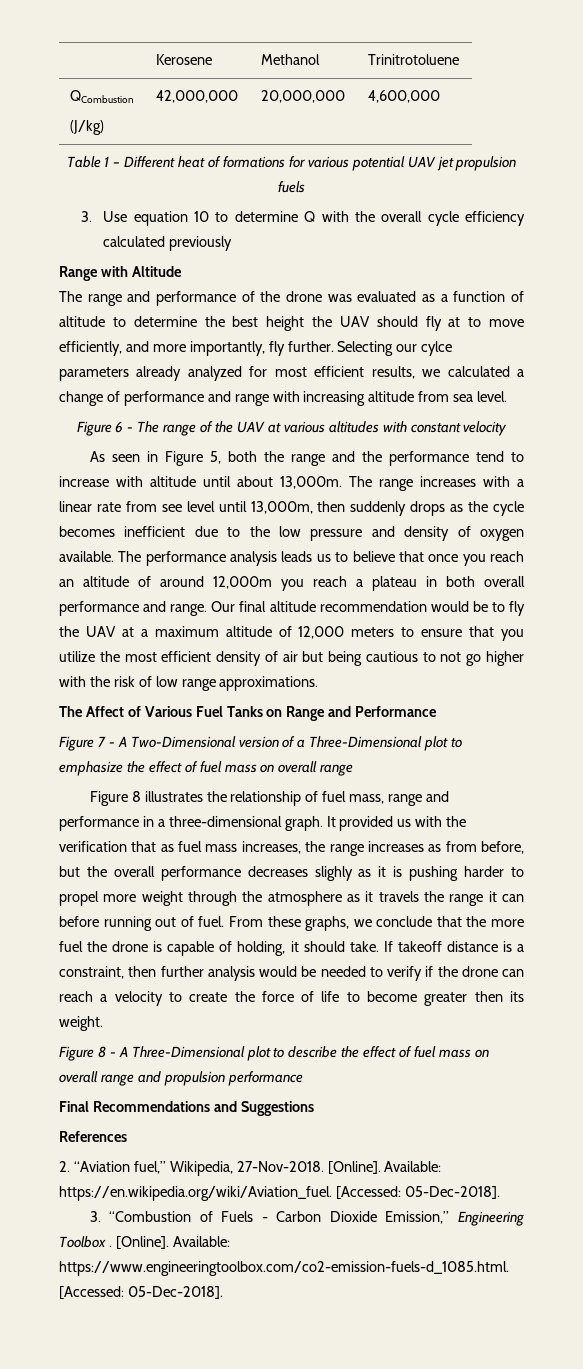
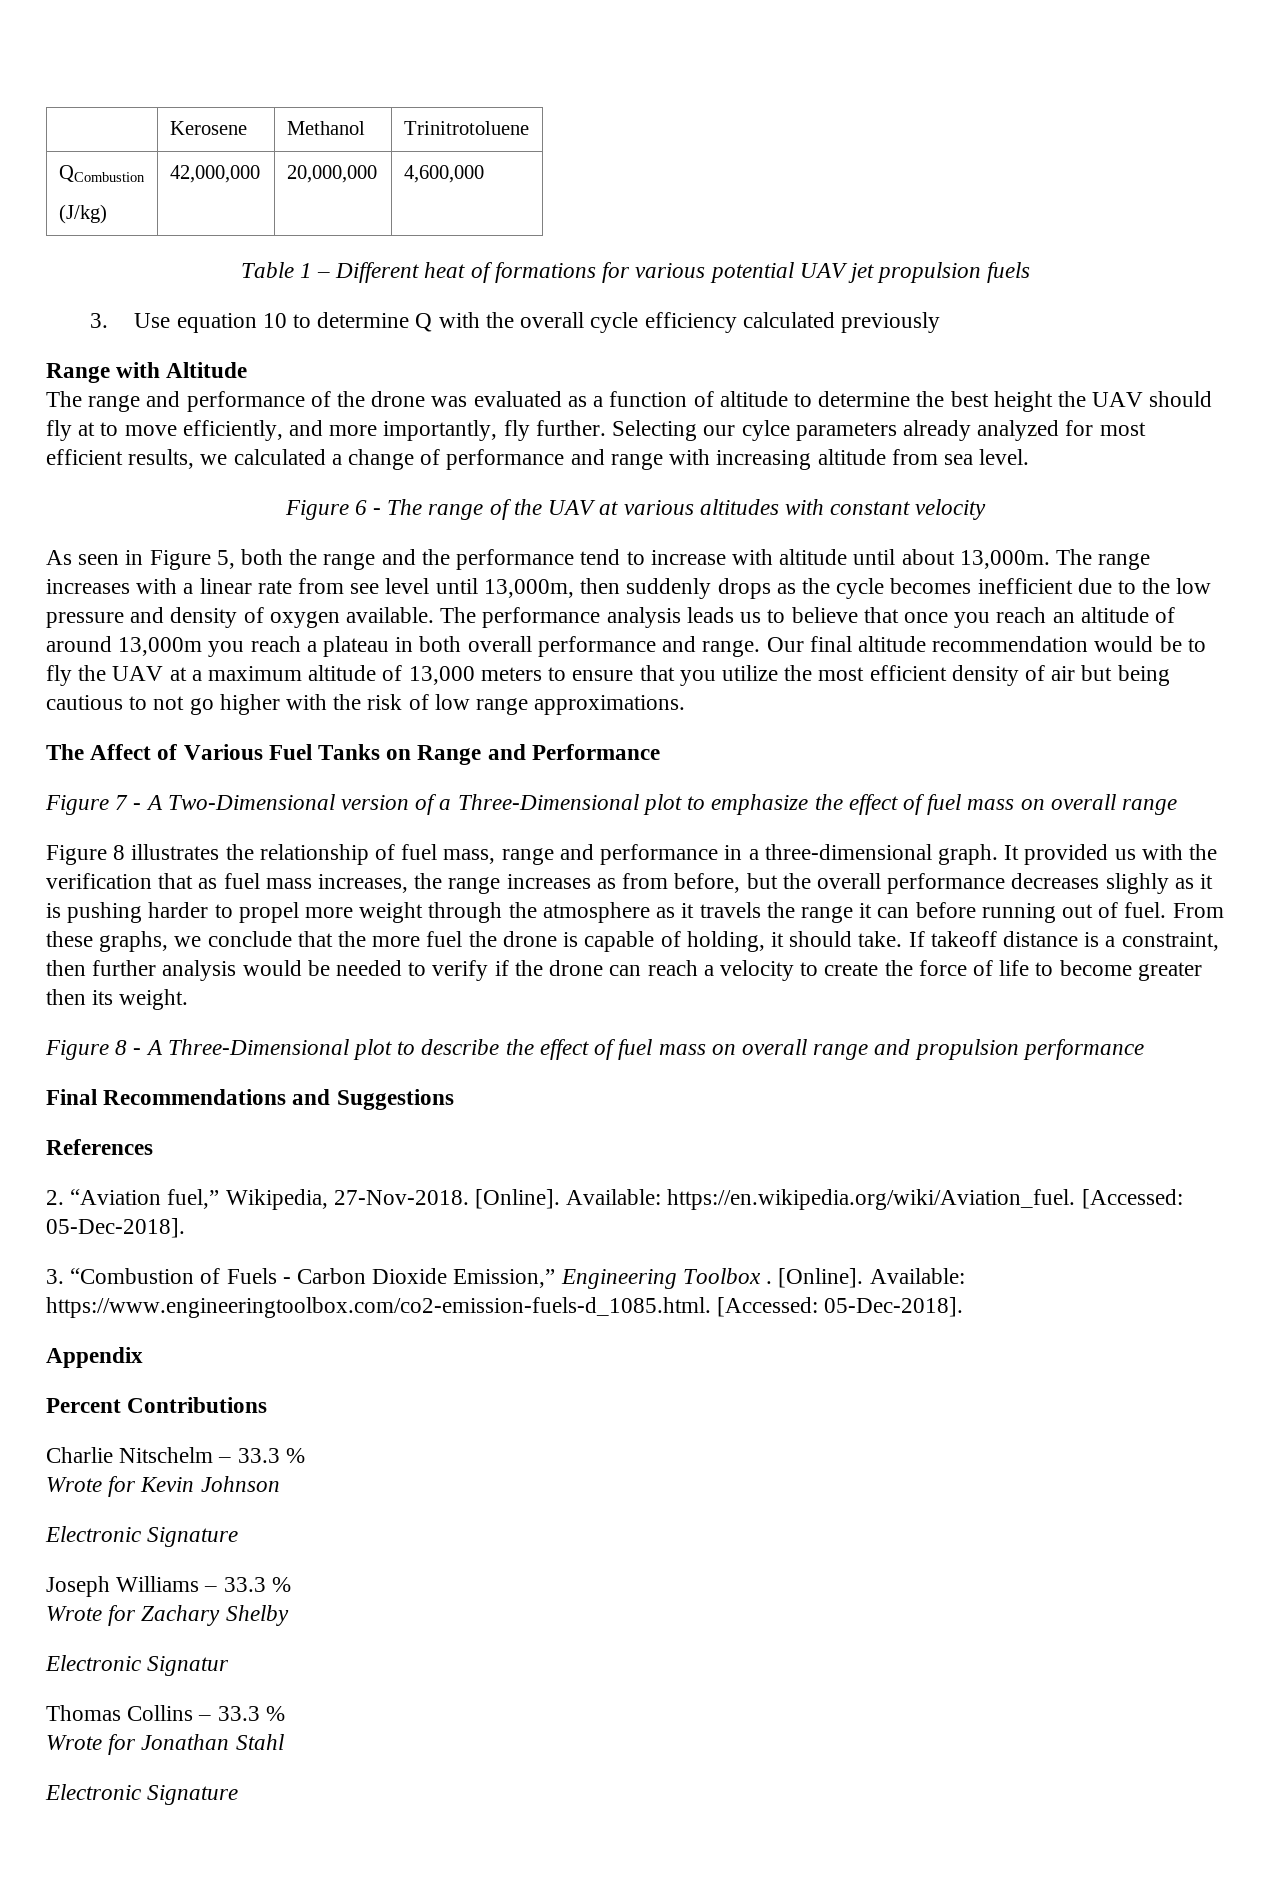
[213,576,272,589] 12,000m -> [118,637,203,656] 13,000m
[298,626,345,639] 12,000 -> [408,666,475,685] 13,000
(223, 1292) none -> [46,1347,143,1368] [46,1397,268,1413] [46,1447,305,1463] [46,1476,280,1497] [45,1526,239,1547] [46,1576,291,1597] [46,1605,289,1626] [45,1655,230,1676] [46,1705,285,1721] [46,1734,284,1755] [45,1784,239,1805] // Appendix // Percent Contributions // Charlie Nitschelm – 33.3 % // Wrote for Kevin Johnson // Electronic Signature // Joseph Williams – 33.3 % // Wrote for Zachary Shelby // Electronic Signatur // Thomas Collins – 33.3 % // Wrote for Jonathan Stahl // Electronic Signature

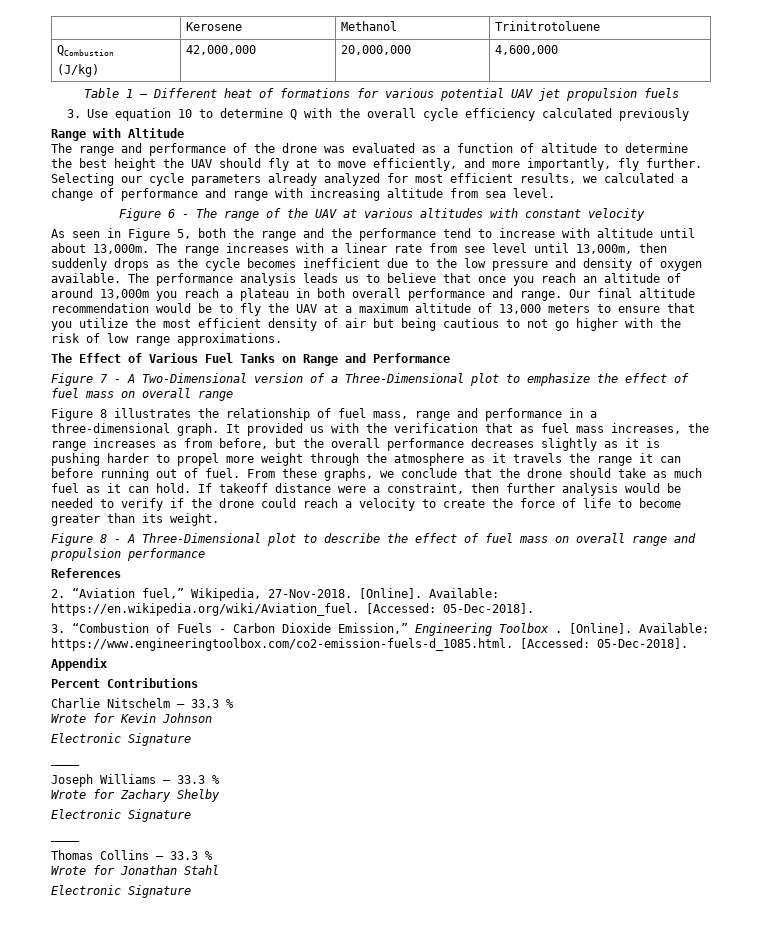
[741,420,790,441] cylce -> [149,173,184,186] cycle
[90,744,152,760] Affect -> [79,353,121,363] Effect
[1105,873,1169,894] slighly -> [541,438,597,451] slightly
[372,931,903,952] more fuel the drone is capable of holding, it should take. -> [527,468,702,478] [51,483,191,493] drone should take as much fuel as it can hold.
[1084,932,1100,947] is -> [338,486,366,493] were
[609,965,642,976] can -> [261,498,296,508] could
[46,989,86,1005] then -> [107,513,135,523] than
[46,1089,454,1110] // Final Recommendations and Suggestions -> (205, 554) none
(239, 1537) none -> [51,763,80,766] // ____
[147,1656,230,1676] Signatur -> [128,809,191,822] [51,839,80,842] Signature // ____

